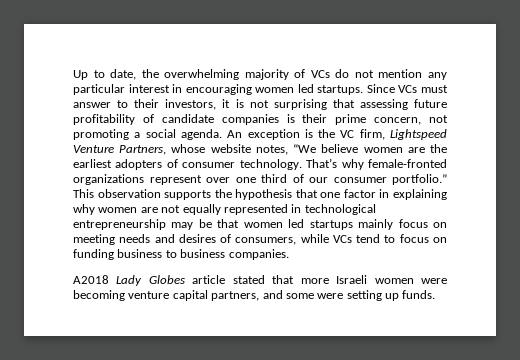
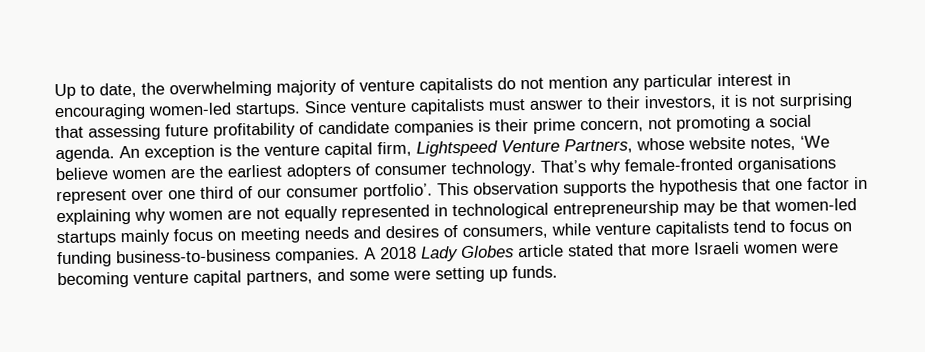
[310,70,330,78] VCs -> [359,77,493,94] venture capitalists
[255,84,418,95] women led startups. Since VCs -> [148,98,485,118] women-led startups. Since venture capitalists
[340,130,355,138] VC -> [264,142,373,159] venture capital
[293,144,317,153] “We -> [800,135,830,148] ‘We
[73,174,144,185] organizations -> [737,156,836,173] organisations
[392,174,447,185] portfolio.” -> [363,183,433,200] portfolio’.
[243,219,305,228] women led -> [774,198,857,212] women-led
[332,235,352,243] VCs -> [595,221,729,238] venture capitalists
[117,249,226,258] business to business -> [116,248,271,264] business-to-business
[73,275,109,284] // A2018 -> [364,246,417,260] A 2018

